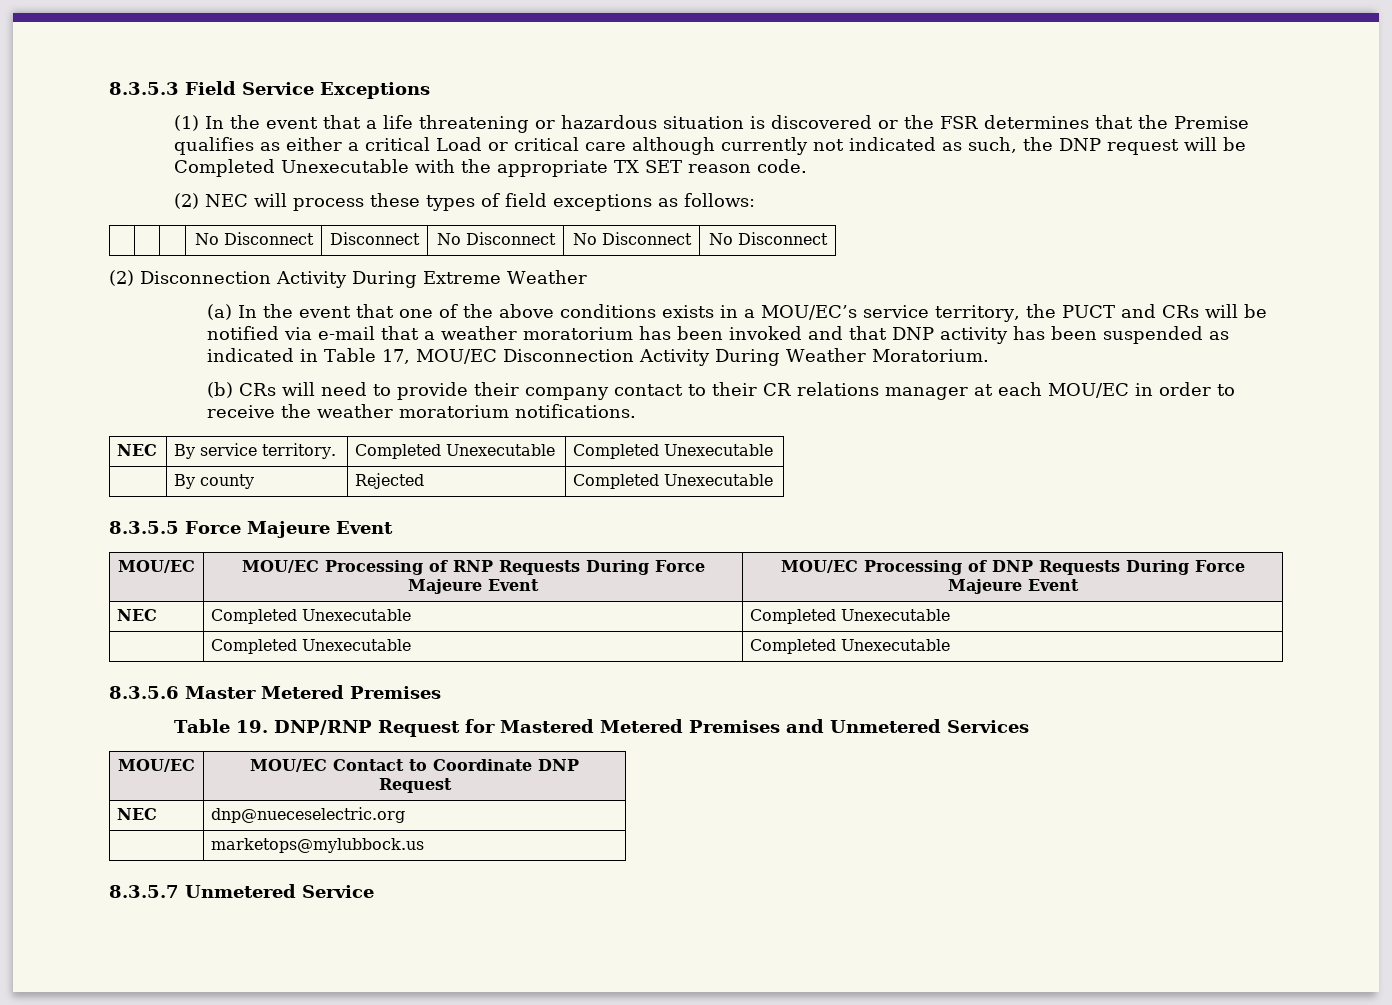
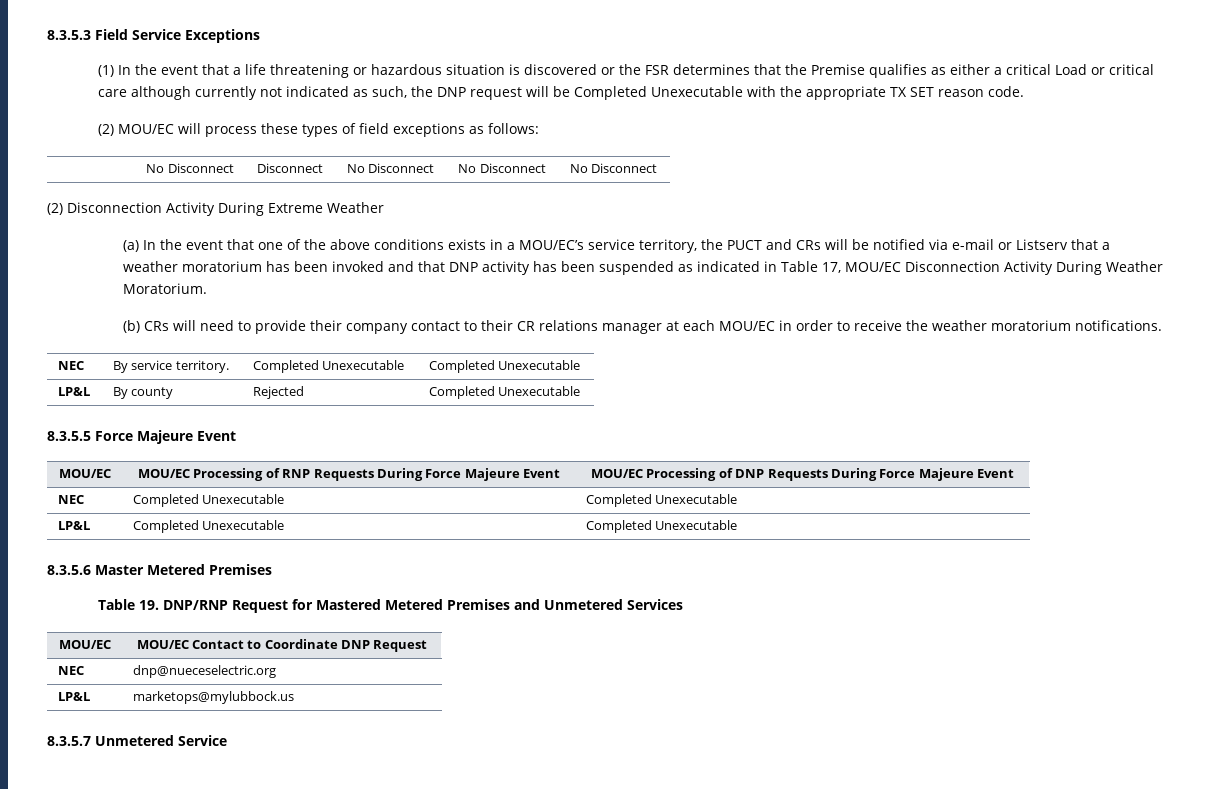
[205,194,249,207] NEC -> [117,124,174,134] MOU/EC
(375, 333) none -> [998,239,1069,250] or Listserv
(774, 450) none -> [58,387,91,396] LP&L
(951, 615) none -> [58,521,91,530] LP&L
(406, 815) none -> [58,692,91,701] LP&L

